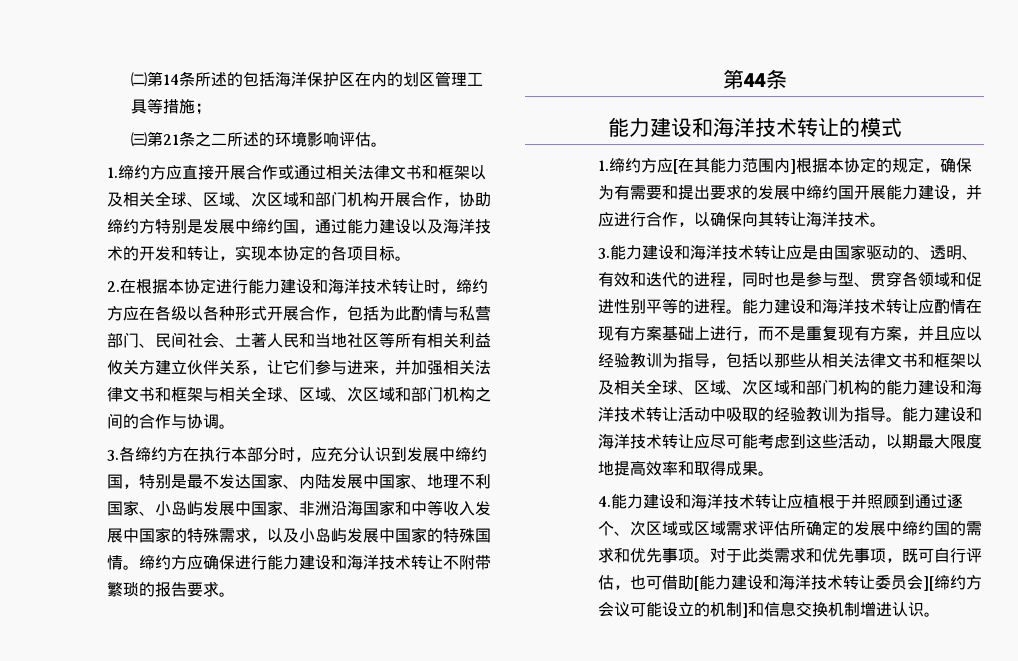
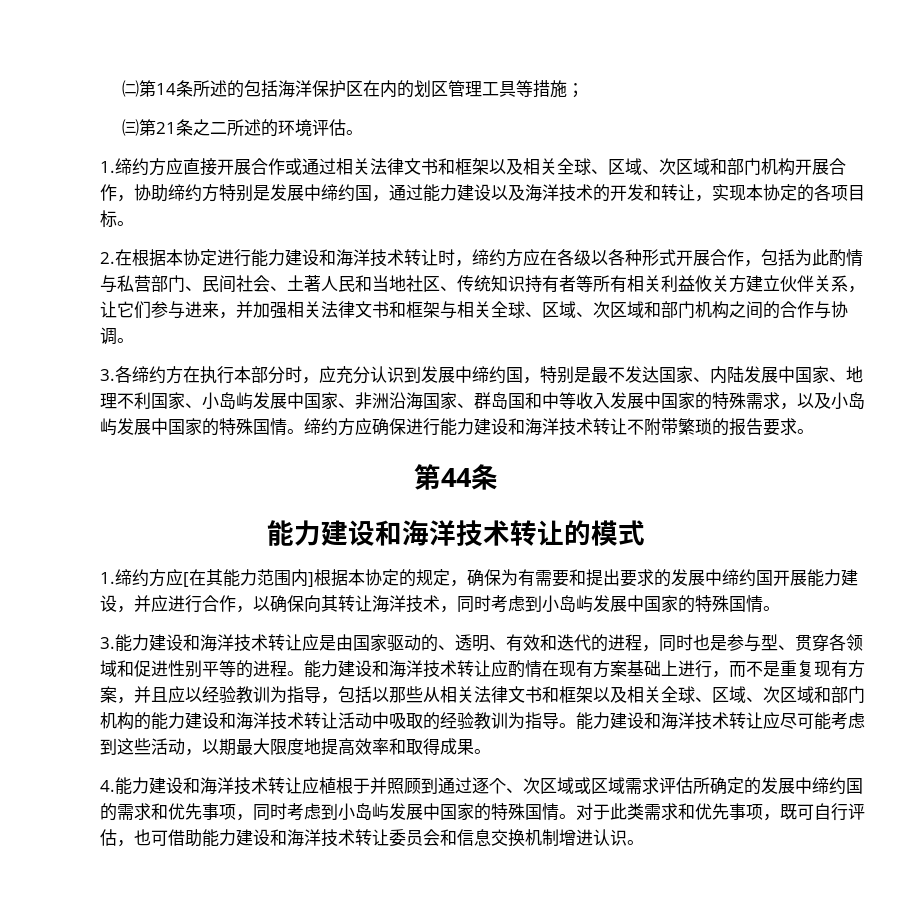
[307,131,340,147] 影响 -> (312, 128) none
(380, 340) none -> [440,275,577,293] 、传统知识持有者
(396, 508) none -> [457,392,526,410] 、群岛国
(871, 219) none -> [440,595,764,613] ，同时考虑到小岛屿发展中国家的特殊国情
(695, 555) none -> [236,803,560,821] ，同时考虑到小岛屿发展中国家的特殊国情
[694,576,700,591] [ -> (203, 838) none
[923,574,983,591] [598,601,749,618] ][缔约方会议可能设立的机制] -> (441, 837) none

